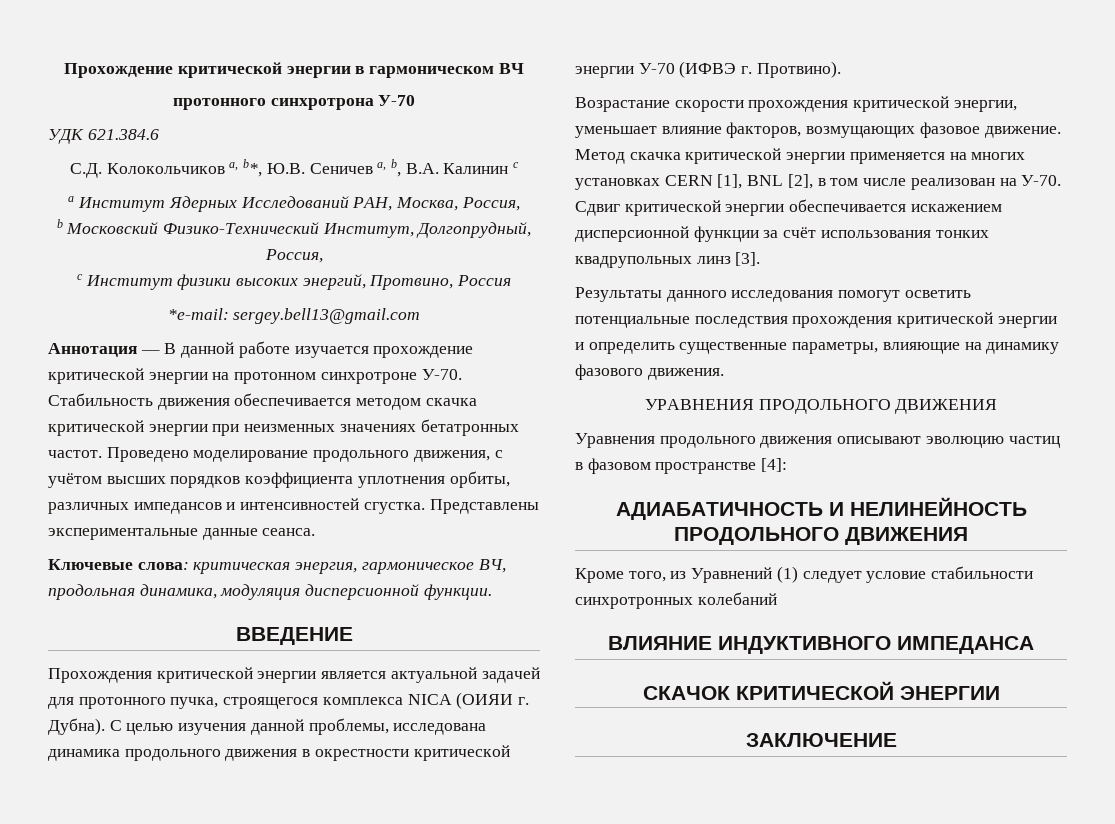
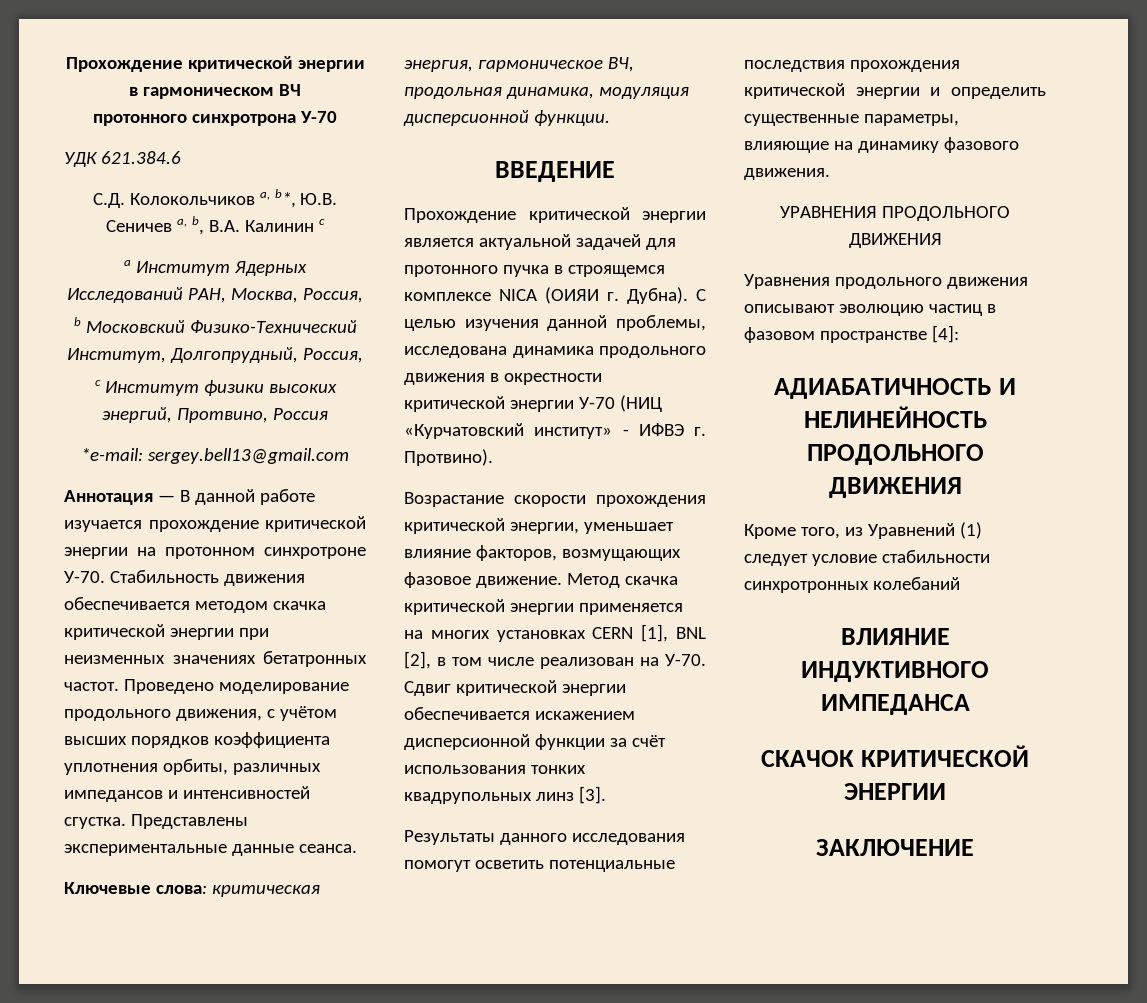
[48,668,152,683] Прохождения -> [404,208,516,223] Прохождение
[170,697,403,709] пучка, строящегося комплекса -> [502,265,665,277] [404,292,491,301] пучка в строящемся комплексе
[679,61,737,78] (ИФВЭ -> [619,395,662,412] [404,423,684,439] (НИЦ «Курчатовский институт» - ИФВЭ

